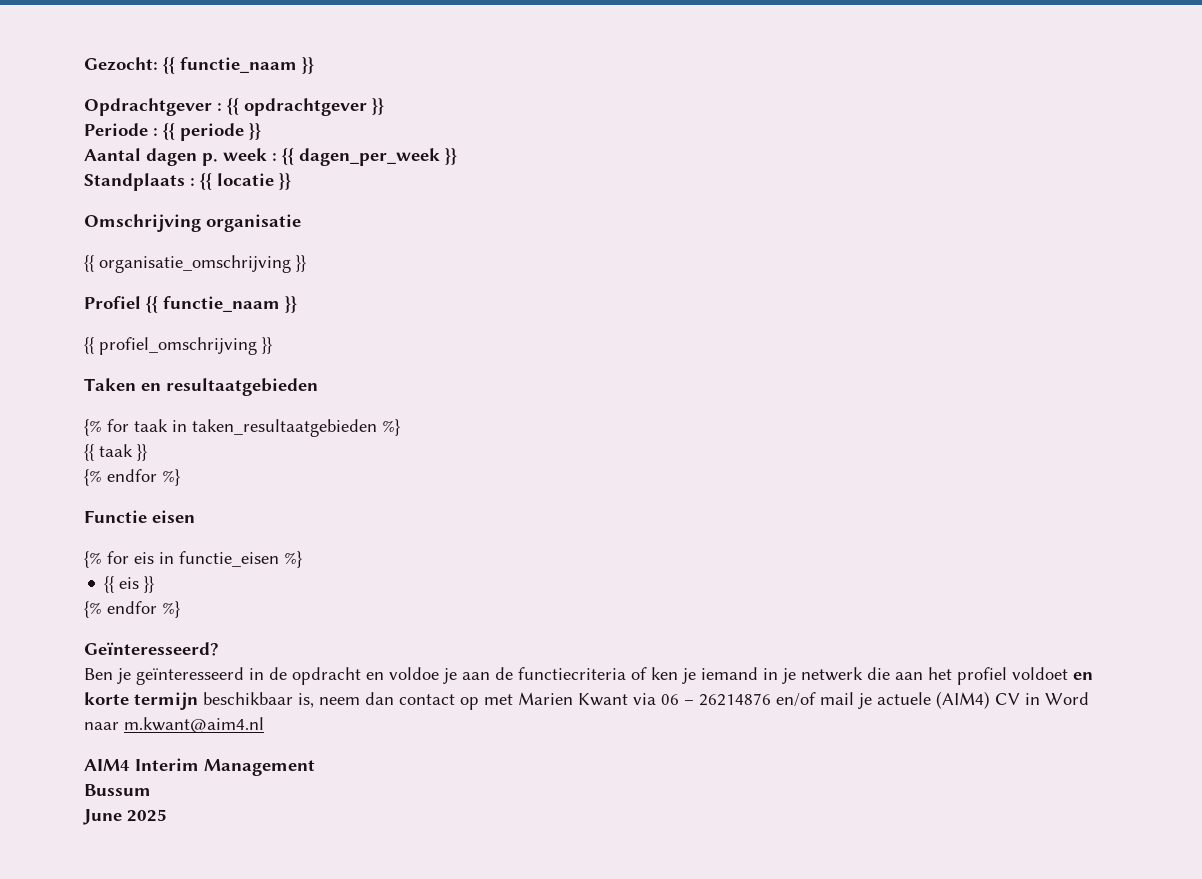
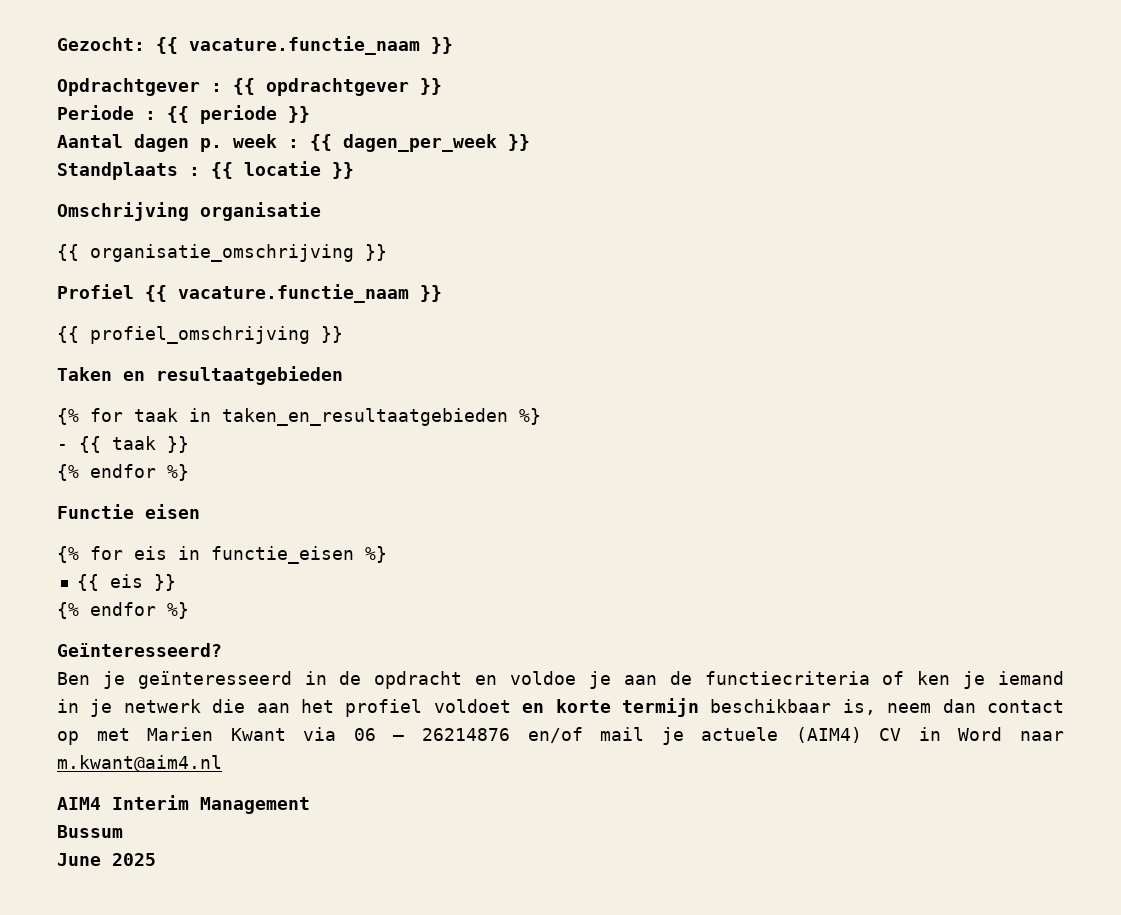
[180,57,297,73] functie_naam -> [189,36,420,55] vacature.functie_naam
[163,296,280,312] functie_naam -> [178,284,409,303] vacature.functie_naam
[192,419,400,437] taken_resultaatgebieden %} // -> [222,408,541,426] [57,444,68,450] taken_en_resultaatgebieden %} // -

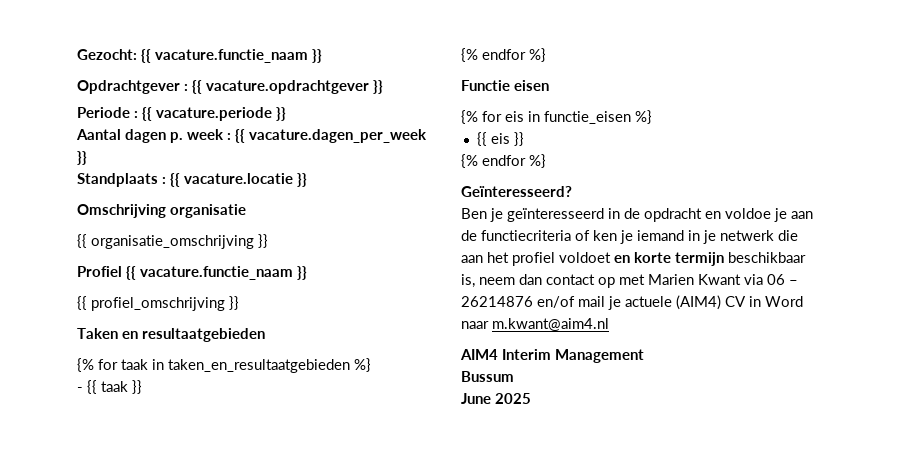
[266,78,409,96] opdrachtgever -> [206,80,369,94] vacature.opdrachtgever
[200,105,277,124] periode -> [156,107,272,121] vacature.periode
[343,134,497,152] dagen_per_week -> [249,129,427,143] vacature.dagen_per_week
[244,161,321,176] locatie -> [184,173,293,184] vacature.locatie

